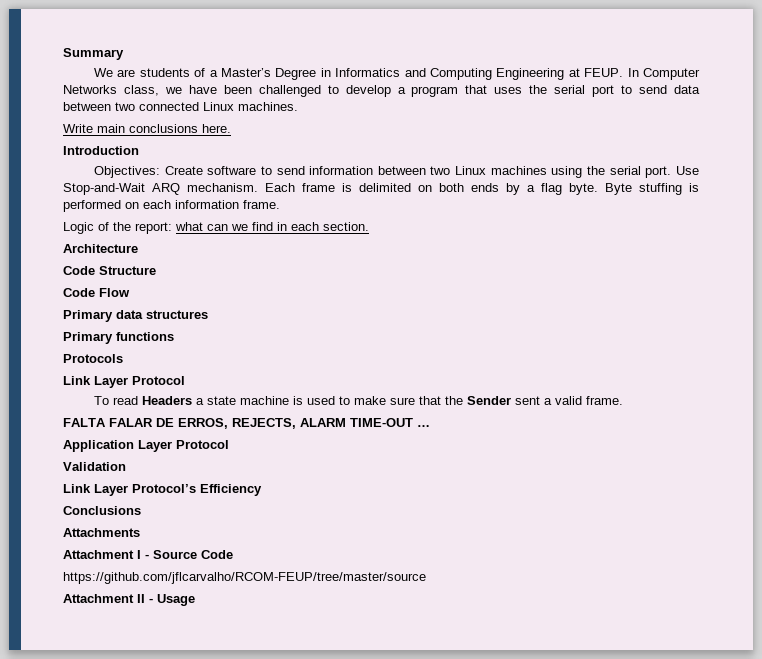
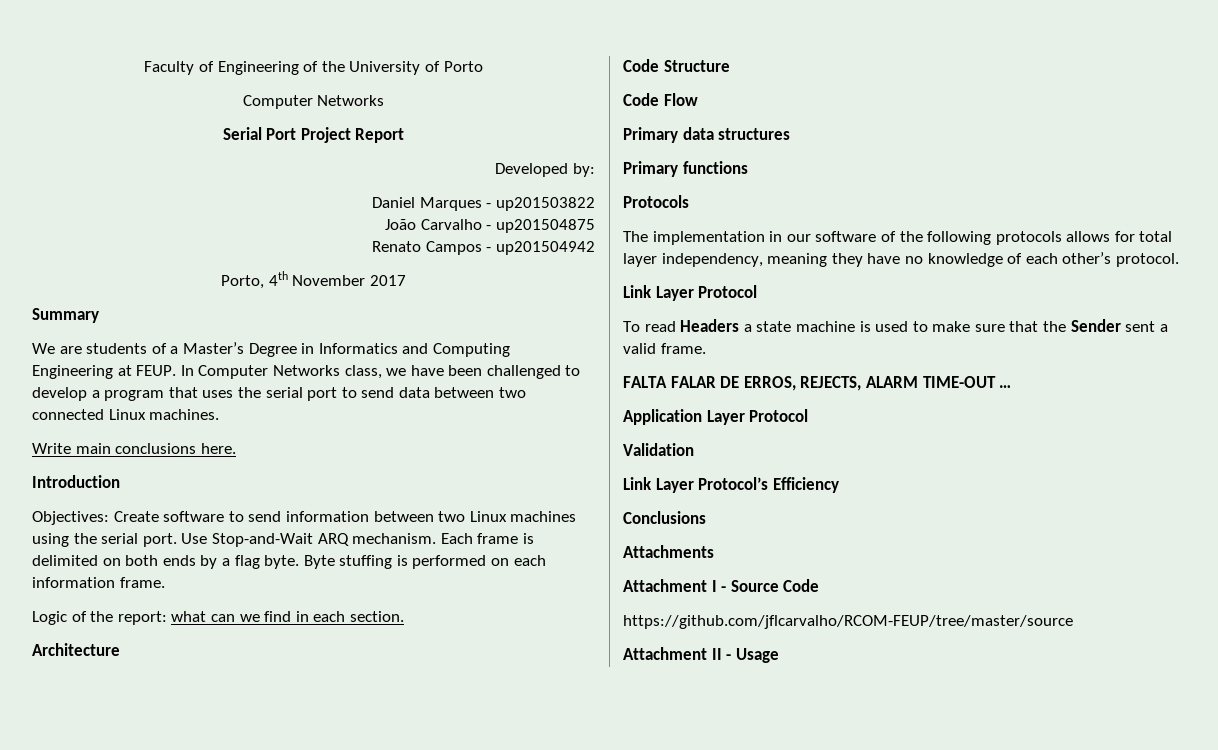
(63, 54) none -> [144,61,483,75] [242,95,385,109] [222,127,405,143] [495,163,595,177] [372,197,595,211] [385,219,595,233] [372,241,595,255] [221,271,406,289] Faculty of Engineering of the University of Porto // Computer Networks // Serial Port Project Report // Developed by: // Daniel Marques - up201503822 // João Carvalho - up201504875 // Renato Campos - up201504942 // Porto, 4th November 2017 //
(123, 358) none -> [623,231,1173,245] [623,252,1179,267] // The implementation in our software of the following protocols allows for total layer independency, meaning they have no knowledge of each other’s protocol.

